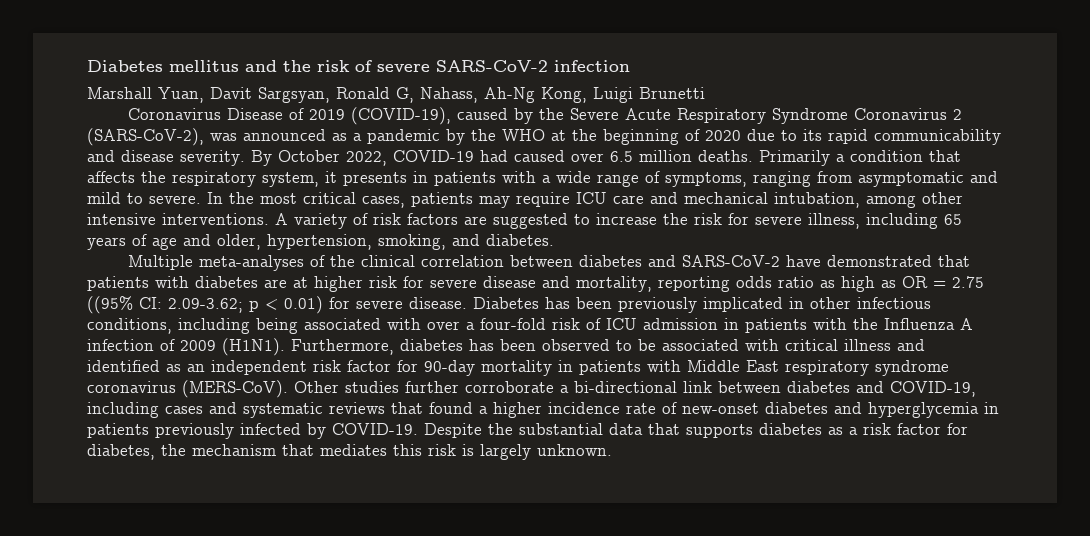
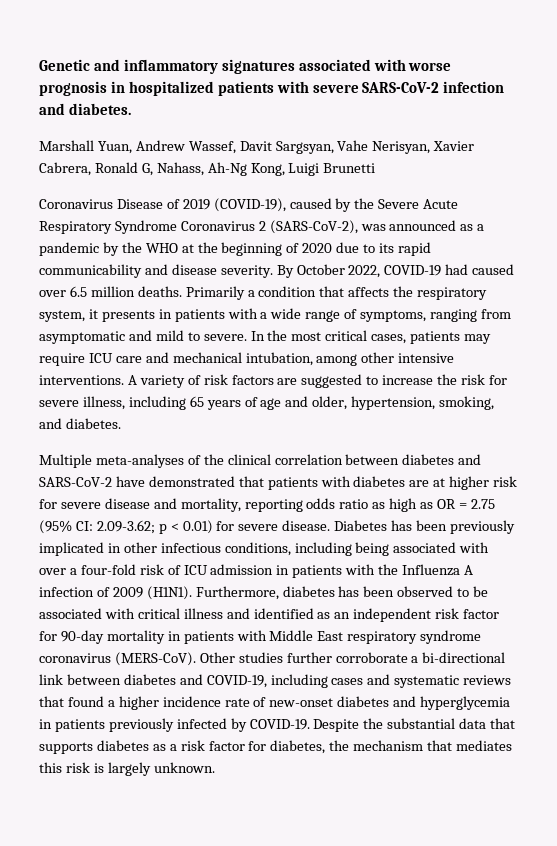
[87,60,372,72] Diabetes mellitus and the risk of -> [39,59,452,74] [39,81,309,96] Genetic and inflammatory signatures associated with worse prognosis in hospitalized patients with
(630, 66) none -> [39,103,131,115] and diabetes.
[210,87,330,103] Davit Sargsyan, -> [135,140,475,154] [39,162,91,176] Andrew Wassef, Davit Sargsyan, Vahe Nerisyan, Xavier Cabrera,
[87,296,133,314] ((95% -> [39,520,72,534] (95%

